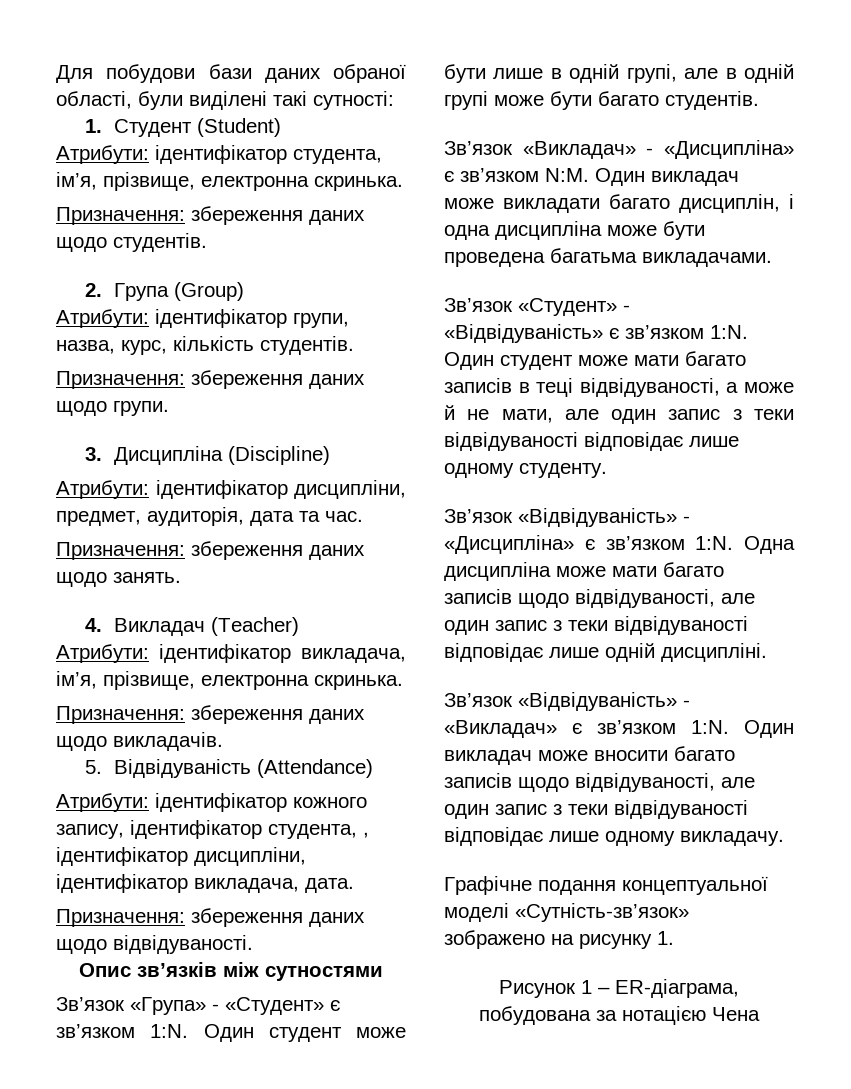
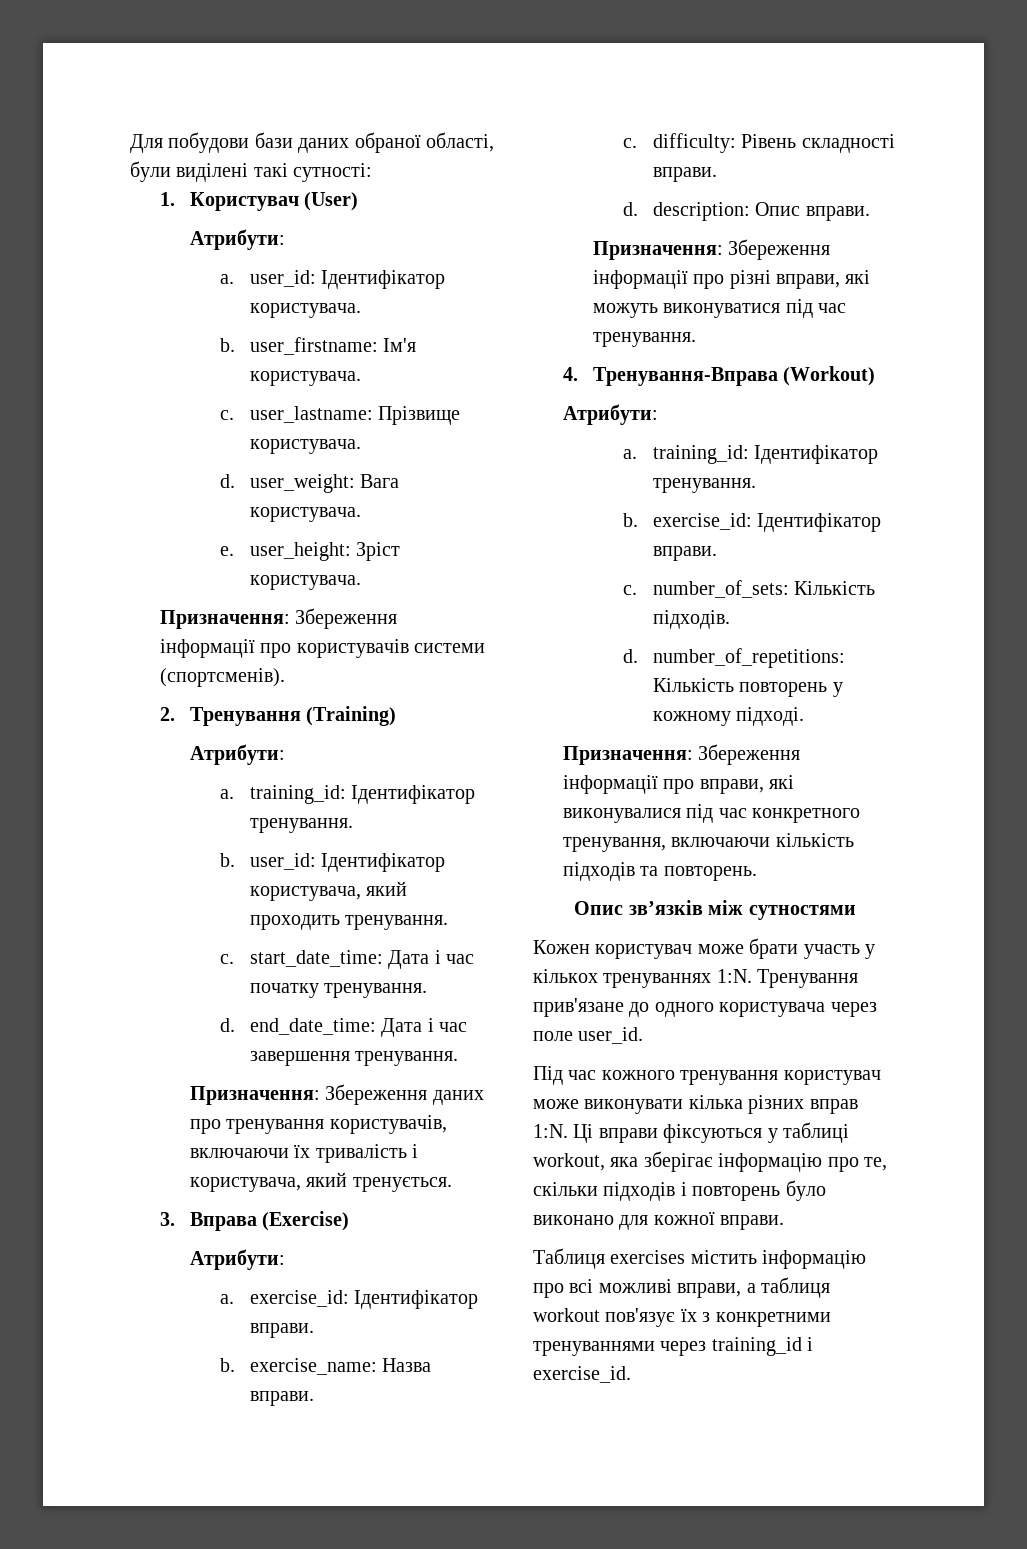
[114,118,282,137] [56,145,382,164] [56,172,403,191] [56,206,365,225] [56,233,207,252] Студент (Student) // Атрибути: ідентифікатор студента, ім’я, прізвище, електронна скринька. // Призначення: збереження даних щодо студентів. -> [189,192,359,211] [189,229,285,250] [219,270,446,289] [249,303,361,318] [219,337,417,355] [249,371,361,386] [219,406,461,425] [249,439,361,454] [219,474,400,493] [249,507,361,522] [219,542,401,561] [249,575,361,590] [159,608,398,629] [159,639,486,658] [159,668,285,687] Користувач (User) // Атрибути: // a. user_id: Ідентифікатор користувача. // b. user_firstname: Ім'я користувача. // c. user_lastname: Прізвище користувача. // d. user_weight: Вага користувача. // e. user_height: Зріст користувача. // Призначення: Збереження інформації про користувачів системи (спортсменів).
[114,282,245,301] [56,309,349,328] [56,336,354,355] [56,370,365,389] [56,401,169,416] Група (Group) // Атрибути: ідентифікатор групи, назва, курс, кількість студентів. // Призначення: збереження даних щодо групи. -> [189,706,397,726] [189,744,285,765] [219,785,476,804] [249,818,353,833] [219,853,446,872] [249,881,408,901] [249,915,449,930] [219,950,474,969] [249,983,428,998] [219,1018,467,1037] [249,1051,459,1066] [189,1084,484,1105] [189,1115,447,1134] [189,1144,419,1163] [189,1172,452,1192] Тренування (Training) // Атрибути: // a. training_id: Ідентифікатор тренування. // b. user_id: Ідентифікатор користувача, який проходить тренування. // c. start_date_time: Дата і час початку тренування. // d. end_date_time: Дата і час завершення тренування. // Призначення: Збереження даних про тренування користувачів, включаючи їх тривалість і користувача, який тренується.
[114,446,331,465] [56,480,406,499] [56,507,363,526] [56,541,365,560] [56,572,181,587] Дисципліна (Discipline) // Атрибути: ідентифікатор дисципліни, предмет, аудиторія, дата та час. // Призначення: збереження даних щодо занять. -> [189,1211,350,1231] [189,1249,285,1270] [219,1290,479,1309] [249,1323,314,1338] [219,1358,432,1375] [249,1391,314,1406] [622,133,895,153] [652,167,717,182] [622,202,870,221] [592,239,831,260] [592,270,871,289] [592,299,847,318] [592,332,696,347] Вправа (Exercise) // Атрибути: // a. exercise_id: Ідентифікатор вправи. // b. exercise_name: Назва вправи. // c. difficulty: Рівень складності вправи. // d. description: Опис вправи. // Призначення: Збереження інформації про різні вправи, які можуть виконуватися під час тренування.
[114,617,300,636] [56,644,406,663] [56,671,403,690] [56,705,365,724] [56,732,223,751] [85,759,374,778] [56,793,367,812] [56,820,369,839] [56,847,306,866] [56,874,354,893] [56,908,365,927] [56,935,253,954] [79,962,383,981] [56,997,340,1015] [56,1024,406,1042] [444,64,794,83] [444,91,759,110] [444,140,794,159] [444,168,739,186] [444,194,794,213] [444,221,705,240] [444,248,772,267] [444,298,630,316] [444,324,748,343] [444,351,746,370] [444,378,794,397] [444,405,794,424] [444,432,739,451] [444,463,607,478] [444,508,690,527] [444,535,795,554] [444,562,724,581] [444,589,755,608] [444,616,748,635] [444,643,767,662] [444,692,690,711] [444,720,794,738] [444,746,735,765] [444,773,755,792] [444,800,748,819] [444,827,784,846] [444,876,768,895] [444,903,689,922] [444,930,674,949] [499,979,739,998] [479,1006,760,1025] Викладач (Teacher) // Атрибути: ідентифікатор викладача, ім’я, прізвище, електронна скринька. // Призначення: збереження даних щодо викладачів. // 5. Відвідуваність (Attendance) // Атрибути: ідентифікатор кожного запису, ідентифікатор студента, , ідентифікатор дисципліни, ідентифікатор викладача, дата. // Призначення: збереження даних щодо відвідуваності. // Опис зв’язків між сутностями // Зв’язок «Група» - «Студент» є зв’язком 1:N. Один студент може бути лише в одній групі, але в одній групі може бути багато студентів. // Зв’язок «Викладач» - «Дисципліна» є зв’язком N:M. Один викладач може викладати багато дисциплін, і одна дисципліна може бути проведена багатьма викладачами. // Зв’язок «Студент» - «Відвідуваність» є зв’язком 1:N. Один студент може мати багато записів в теці відвідуваності, а може й не мати, але один запис з теки відвідуваності відповідає лише одному студенту. // Зв’язок «Відвідуваність» - «Дисципліна» є зв’язком 1:N. Одна дисципліна може мати багато записів щодо відвідуваності, але один запис з теки відвідуваності відповідає лише одній дисципліні. // Зв’язок «Відвідуваність» - «Викладач» є зв’язком 1:N. Один викладач може вносити багато записів щодо відвідуваності, але один запис з теки відвідуваності відповідає лише одному викладачу. // Графічне подання концептуальної моделі «Сутність-зв’язок» зображено на рисунку 1. // Рисунок 1 – ER-діаграма, побудована за нотацією Чена -> [592,366,876,386] [562,404,658,425] [622,445,879,464] [652,478,756,493] [622,513,882,532] [652,546,717,561] [622,580,876,598] [652,610,730,629] [622,648,845,668] [652,678,843,697] [652,707,805,726] [562,744,801,765] [562,775,795,794] [562,804,861,823] [562,833,854,852] [562,862,757,881] [574,900,856,920] [533,938,875,959] [533,969,859,988] [533,998,877,1017] [533,1027,644,1044] [533,1066,881,1085] [533,1095,858,1114] [533,1122,849,1143] [533,1151,887,1172] [533,1180,826,1201] [533,1211,785,1230] [533,1248,867,1269] [533,1277,830,1298] [533,1308,831,1327] [533,1337,814,1356] [533,1366,631,1383] Тренування-Вправа (Workout) // Атрибути: // a. training_id: Ідентифікатор тренування. // b. exercise_id: Ідентифікатор вправи. // c. number_of_sets: Кількість підходів. // d. number_of_repetitions: Кількість повторень у кожному підході. // Призначення: Збереження інформації про вправи, які виконувалися під час конкретного тренування, включаючи кількість підходів та повторень. // Опис зв’язків між сутностями // Кожен користувач може брати участь у кількох тренуваннях 1:N. Тренування прив'язане до одного користувача через поле user_id. // Під час кожного тренування користувач може виконувати кілька різних вправ 1:N. Ці вправи фіксуються у таблиці workout, яка зберігає інформацію про те, скільки підходів і повторень було виконано для кожної вправи. // Таблиця exercises містить інформацію про всі можливі вправи, а таблиця workout пов'язує їх з конкретними тренуваннями через training_id і exercise_id.

